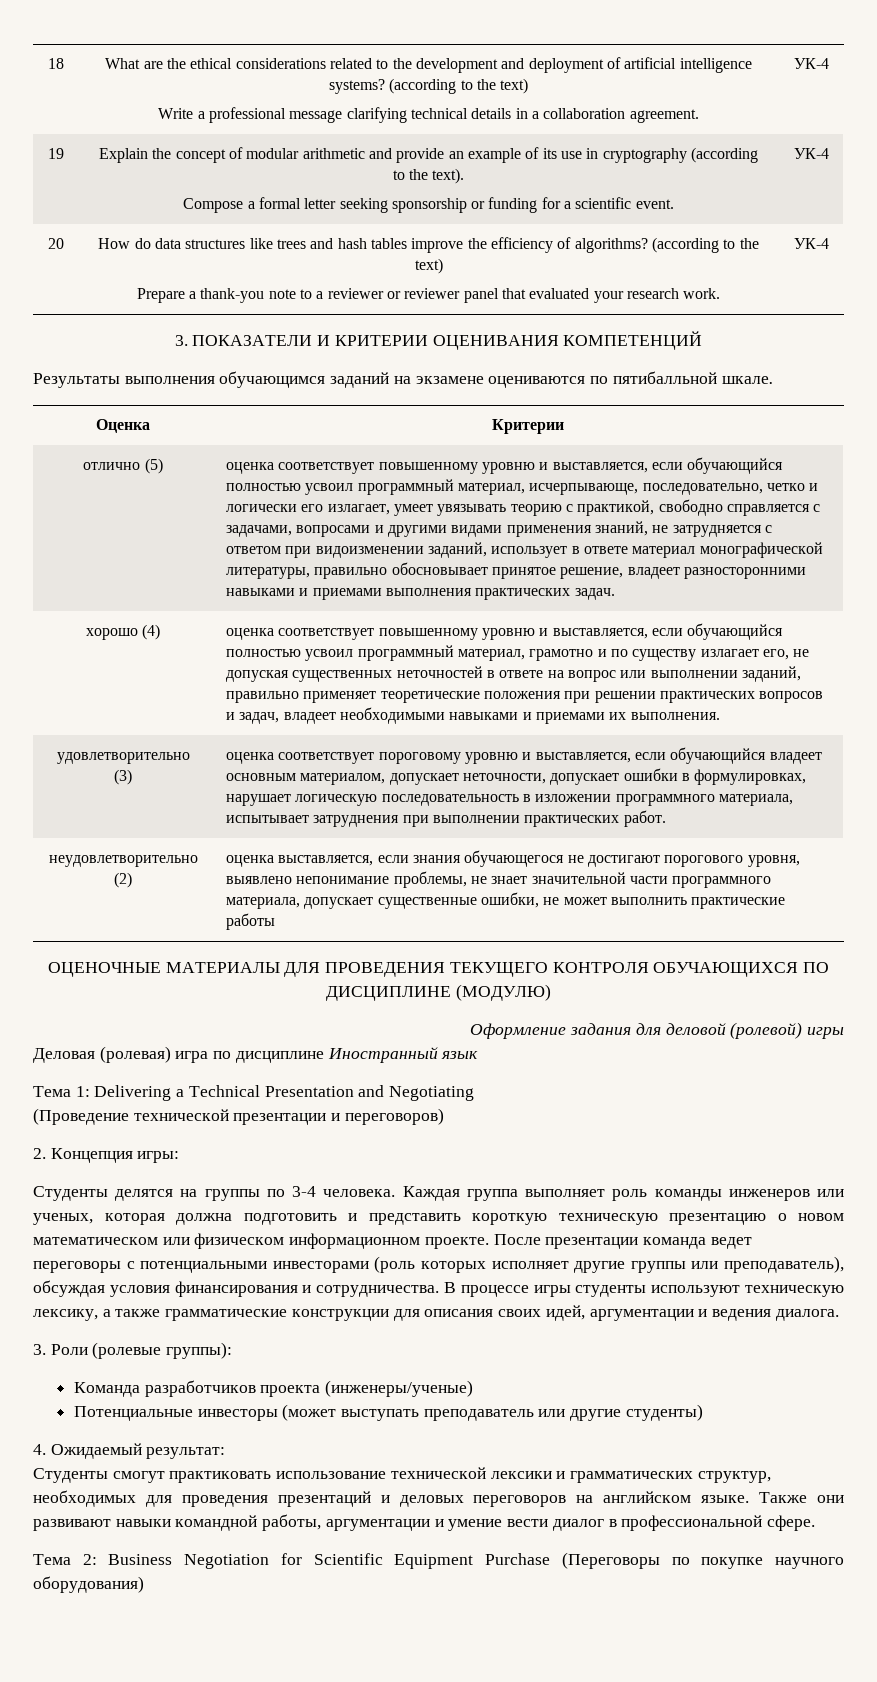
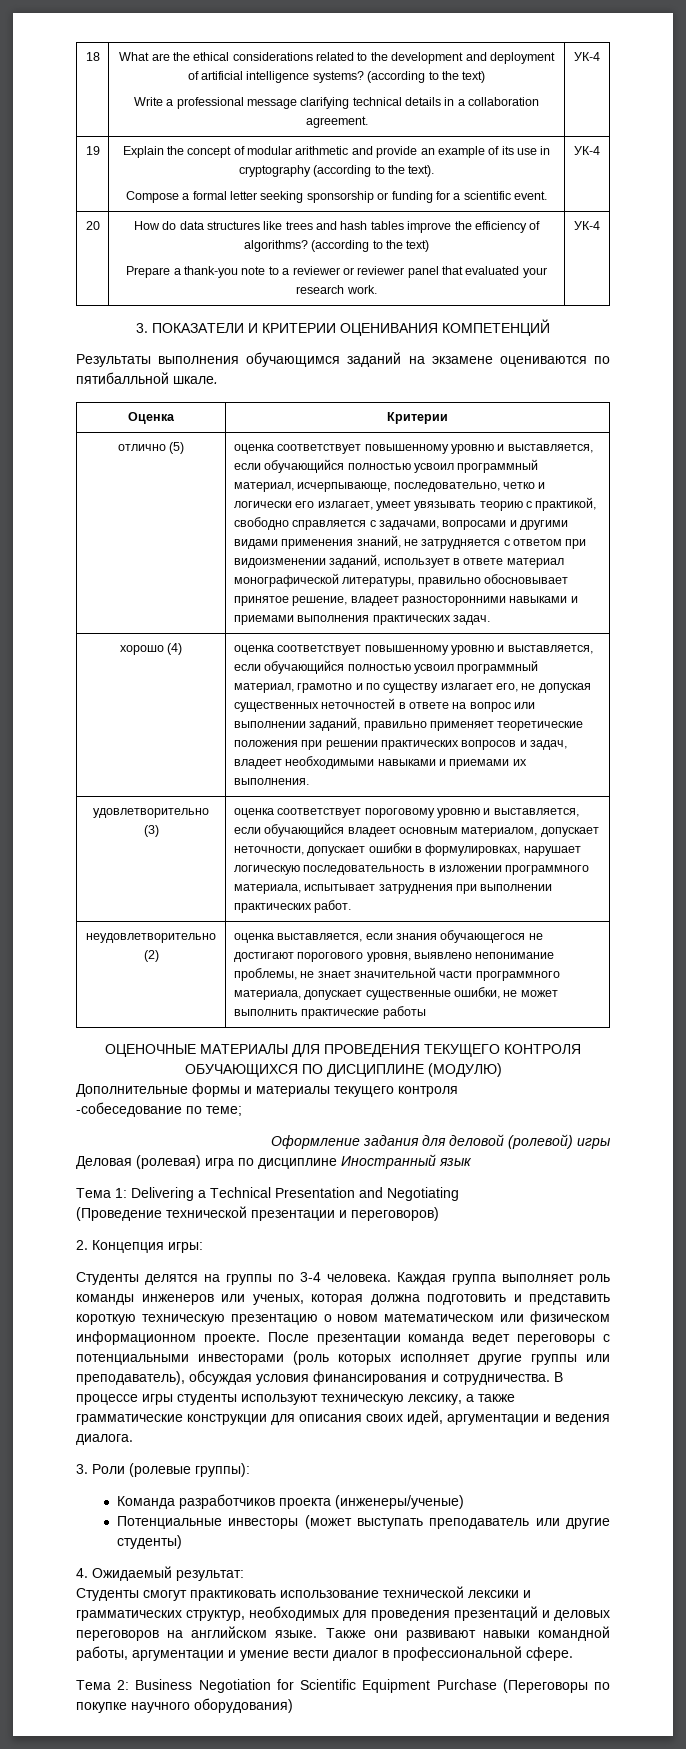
(551, 992) none -> [76,1083,458,1097] [76,1102,242,1117] // Дополнительные формы и материалы текущего контроля // -собеседование по теме;

